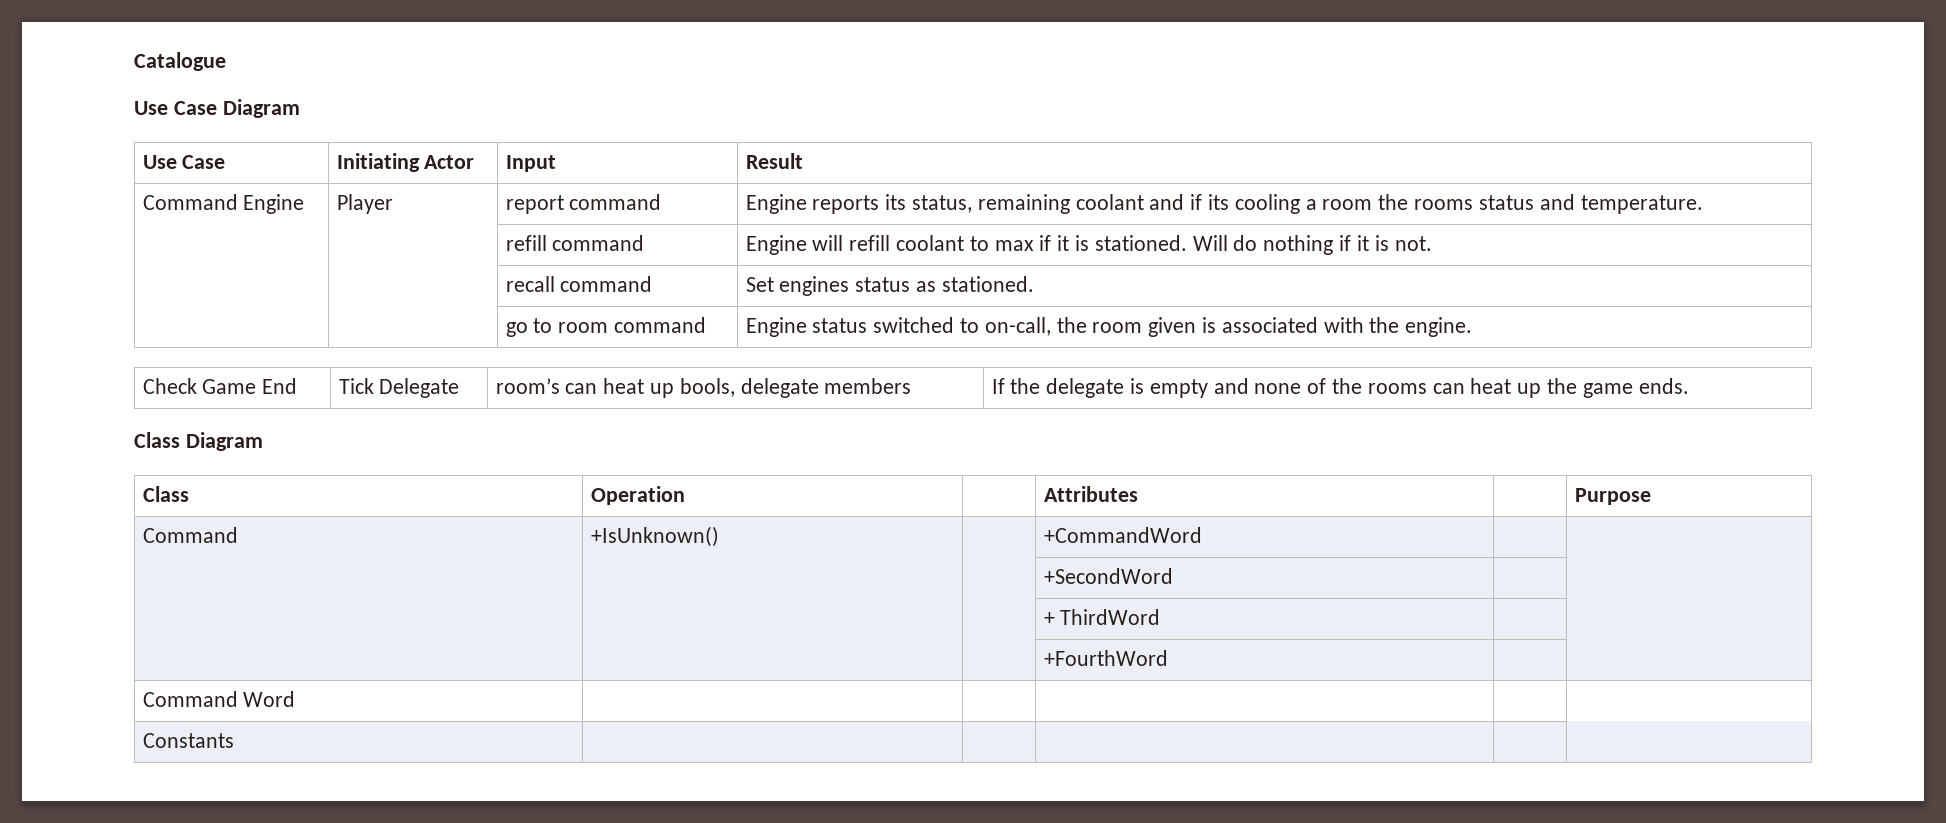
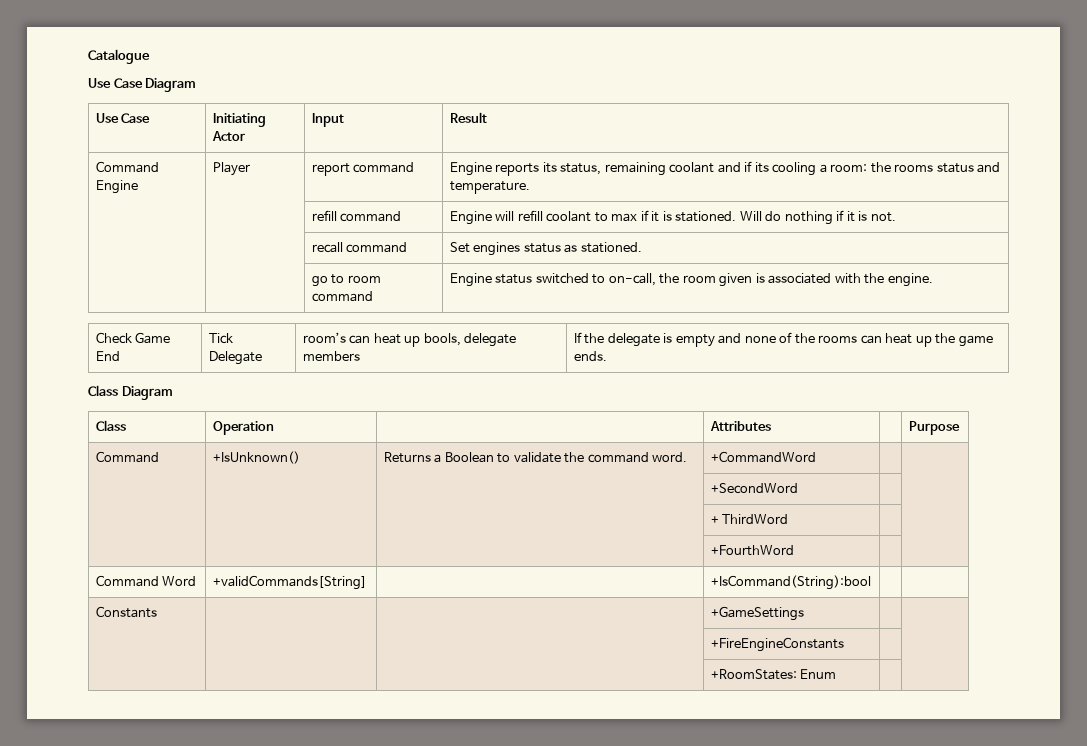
[1322,199,1373,210] room -> [830,164,868,172] room:
(719, 536) none -> [383,452,688,463] Returns a Boolean to validate the command word.
(296, 699) | | -> [212,575,367,590] [710,575,871,590] +validCommands[String] | | +IsCommand(String):bool
(234, 740) none -> [710,606,804,621] [710,637,844,652] [710,669,837,680] +GameSettings | | // | | | +FireEngineConstants | | // | | | +RoomStates: Enum

